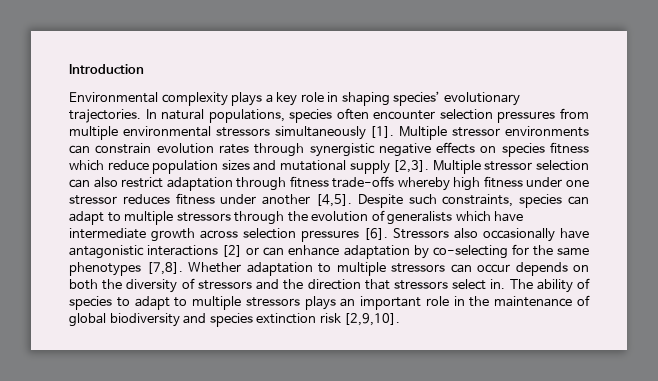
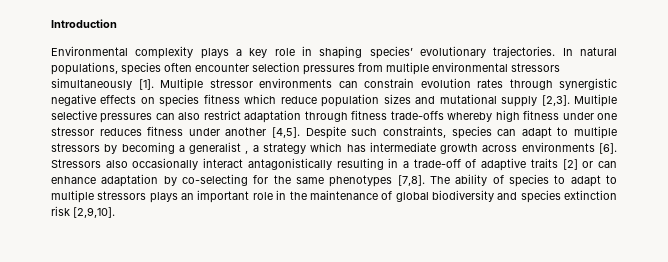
[484,160,590,171] stressor selection -> [51,110,153,123] selective pressures
[234,210,524,225] through the evolution of generalists which have -> [104,142,366,154] by becoming a generalist , a strategy which has
[243,228,359,242] selection pressures -> [521,142,595,152] environments
[560,228,589,239] [69,245,219,259] have antagonistic interactions -> [203,158,558,171] interact antagonistically resulting in a trade-off of adaptive traits
[188,262,589,276] [69,278,506,293] Whether adaptation to multiple stressors can occur depends on both the diversity of stressors and the direction that stressors select in. -> (425, 180) none

